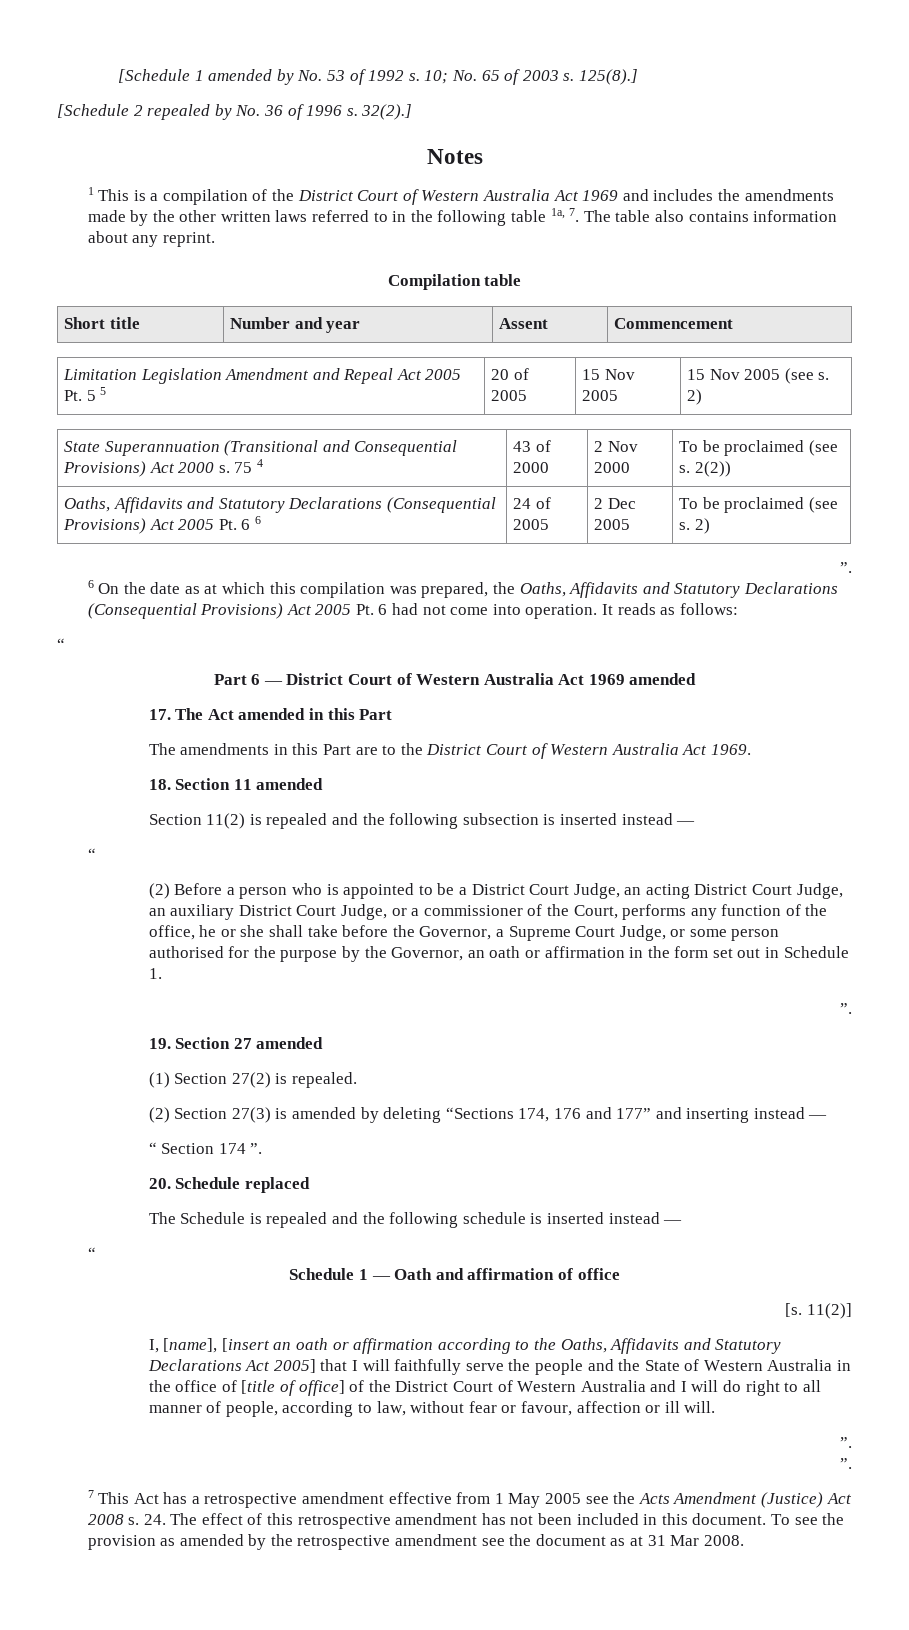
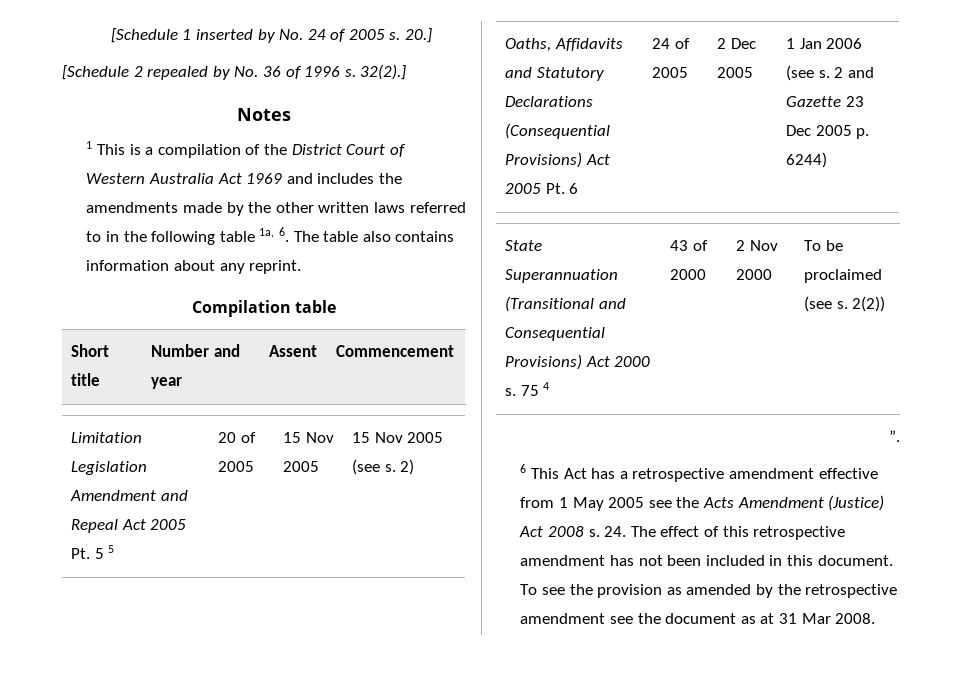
[208,69,638,85] amended by No. 53 of 1992 s. 10; No. 65 of 2003 s. 125(8).] -> [195,28,433,43] inserted by No. 24 of 2005 s. 20.]
[569,208,580,222] 7. -> [278,227,289,242] 6.
(702, 397) none -> [505,38,623,52] [505,67,604,81] [505,96,594,107] [505,123,611,139] [505,152,610,168] [505,183,579,194] [652,38,690,49] [652,67,689,78] [717,38,756,49] [717,67,754,78] [786,38,863,49] [786,65,875,81] [786,96,864,107] [786,125,870,139] [786,152,828,168] // Oaths, Affidavits and Statutory Declarations (Consequential Provisions) Act 2005 Pt. 6 | 24 of 2005 | 2 Dec 2005 | 1 Jan 2006 (see s. 2 and Gazette 23 Dec 2005 p. 6244)
[63,497,496,513] [62,516,261,534] [512,497,551,509] [512,519,549,530] [593,498,636,509] [593,519,630,530] [678,497,838,513] [678,518,710,534] [840,562,852,573] [87,580,838,598] [87,603,738,619] [57,638,65,650] [213,673,697,685] [148,708,393,720] [148,743,751,759] [148,778,324,790] [148,813,696,829] [87,848,96,860] [148,883,843,899] [148,904,828,920] [148,925,780,941] [148,946,849,962] [148,968,162,979] [840,1003,852,1014] [148,1037,324,1049] [148,1072,357,1088] [148,1107,828,1123] [148,1142,263,1154] [148,1177,310,1193] [148,1212,683,1228] [87,1247,96,1259] [289,1268,620,1280] [785,1303,852,1319] [148,1338,782,1354] [147,1359,852,1375] [148,1380,821,1396] [148,1401,716,1417] [840,1437,852,1448] [840,1458,852,1469] [87,1490,94,1498] // Oaths, Affidavits and Statutory Declarations (Consequential Provisions) Act 2005 Pt. 6 6 | 24 of 2005 | 2 Dec 2005 | To be proclaimed (see s. 2) // ”. // 6 On the date as at which this compilation was prepared, the Oaths, Affidavits and Statutory Declarations (Consequential Provisions) Act 2005 Pt. 6 had not come into operation. It reads as follows: // “ // Part 6 — District Court of Western Australia Act 1969 amended // 17. The Act amended in this Part // The amendments in this Part are to the District Court of Western Australia Act 1969. // 18. Section 11 amended // Section 11(2) is repealed and the following subsection is inserted instead — // “ // (2) Before a person who is appointed to be a District Court Judge, an acting District Court Judge, an auxiliary District Court Judge, or a commissioner of the Court, performs any function of the office, he or she shall take before the Governor, a Supreme Court Judge, or some person authorised for the purpose by the Governor, an oath or affirmation in the form set out in Schedule 1. // ”. // 19. Section 27 amended // (1) Section 27(2) is repealed. // (2) Section 27(3) is amended by deleting “Sections 174, 176 and 177” and inserting instead — // “ Section 174 ”. // 20. Schedule replaced // The Schedule is repealed and the following schedule is inserted instead — // “ // Schedule 1 — Oath and affirmation of office // [s. 11(2)] // I, [name], [insert an oath or affirmation according to the Oaths, Affidavits and Statutory Declarations Act 2005] that I will faithfully serve the people and the State of Western Australia in the office of [title of office] of the District Court of Western Australia and I will do right to all manner of people, according to law, without fear or favour, affection or ill will. // ”. // ”. // 7 -> [889,430,900,442] [520,464,527,473] // ”. // 6

